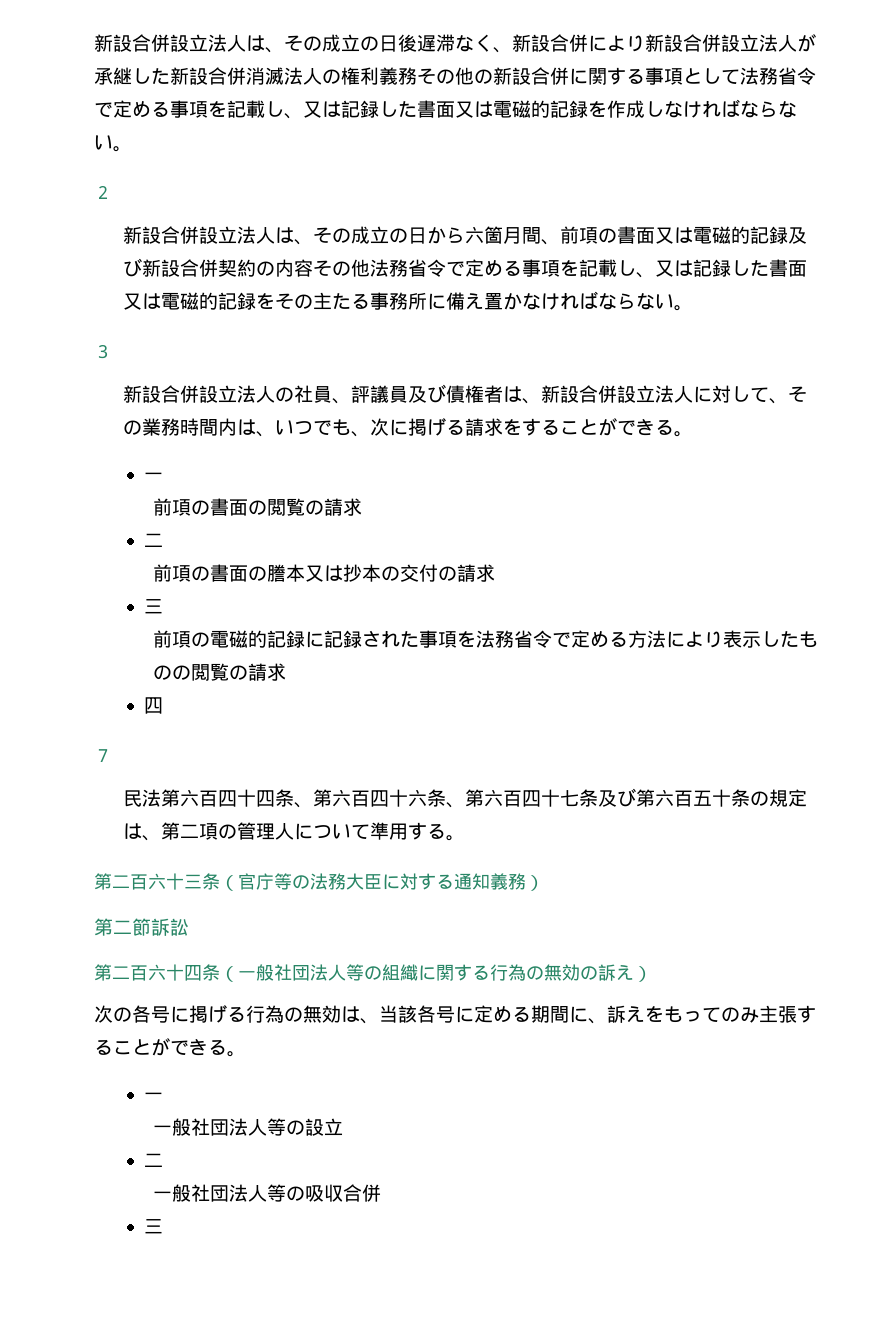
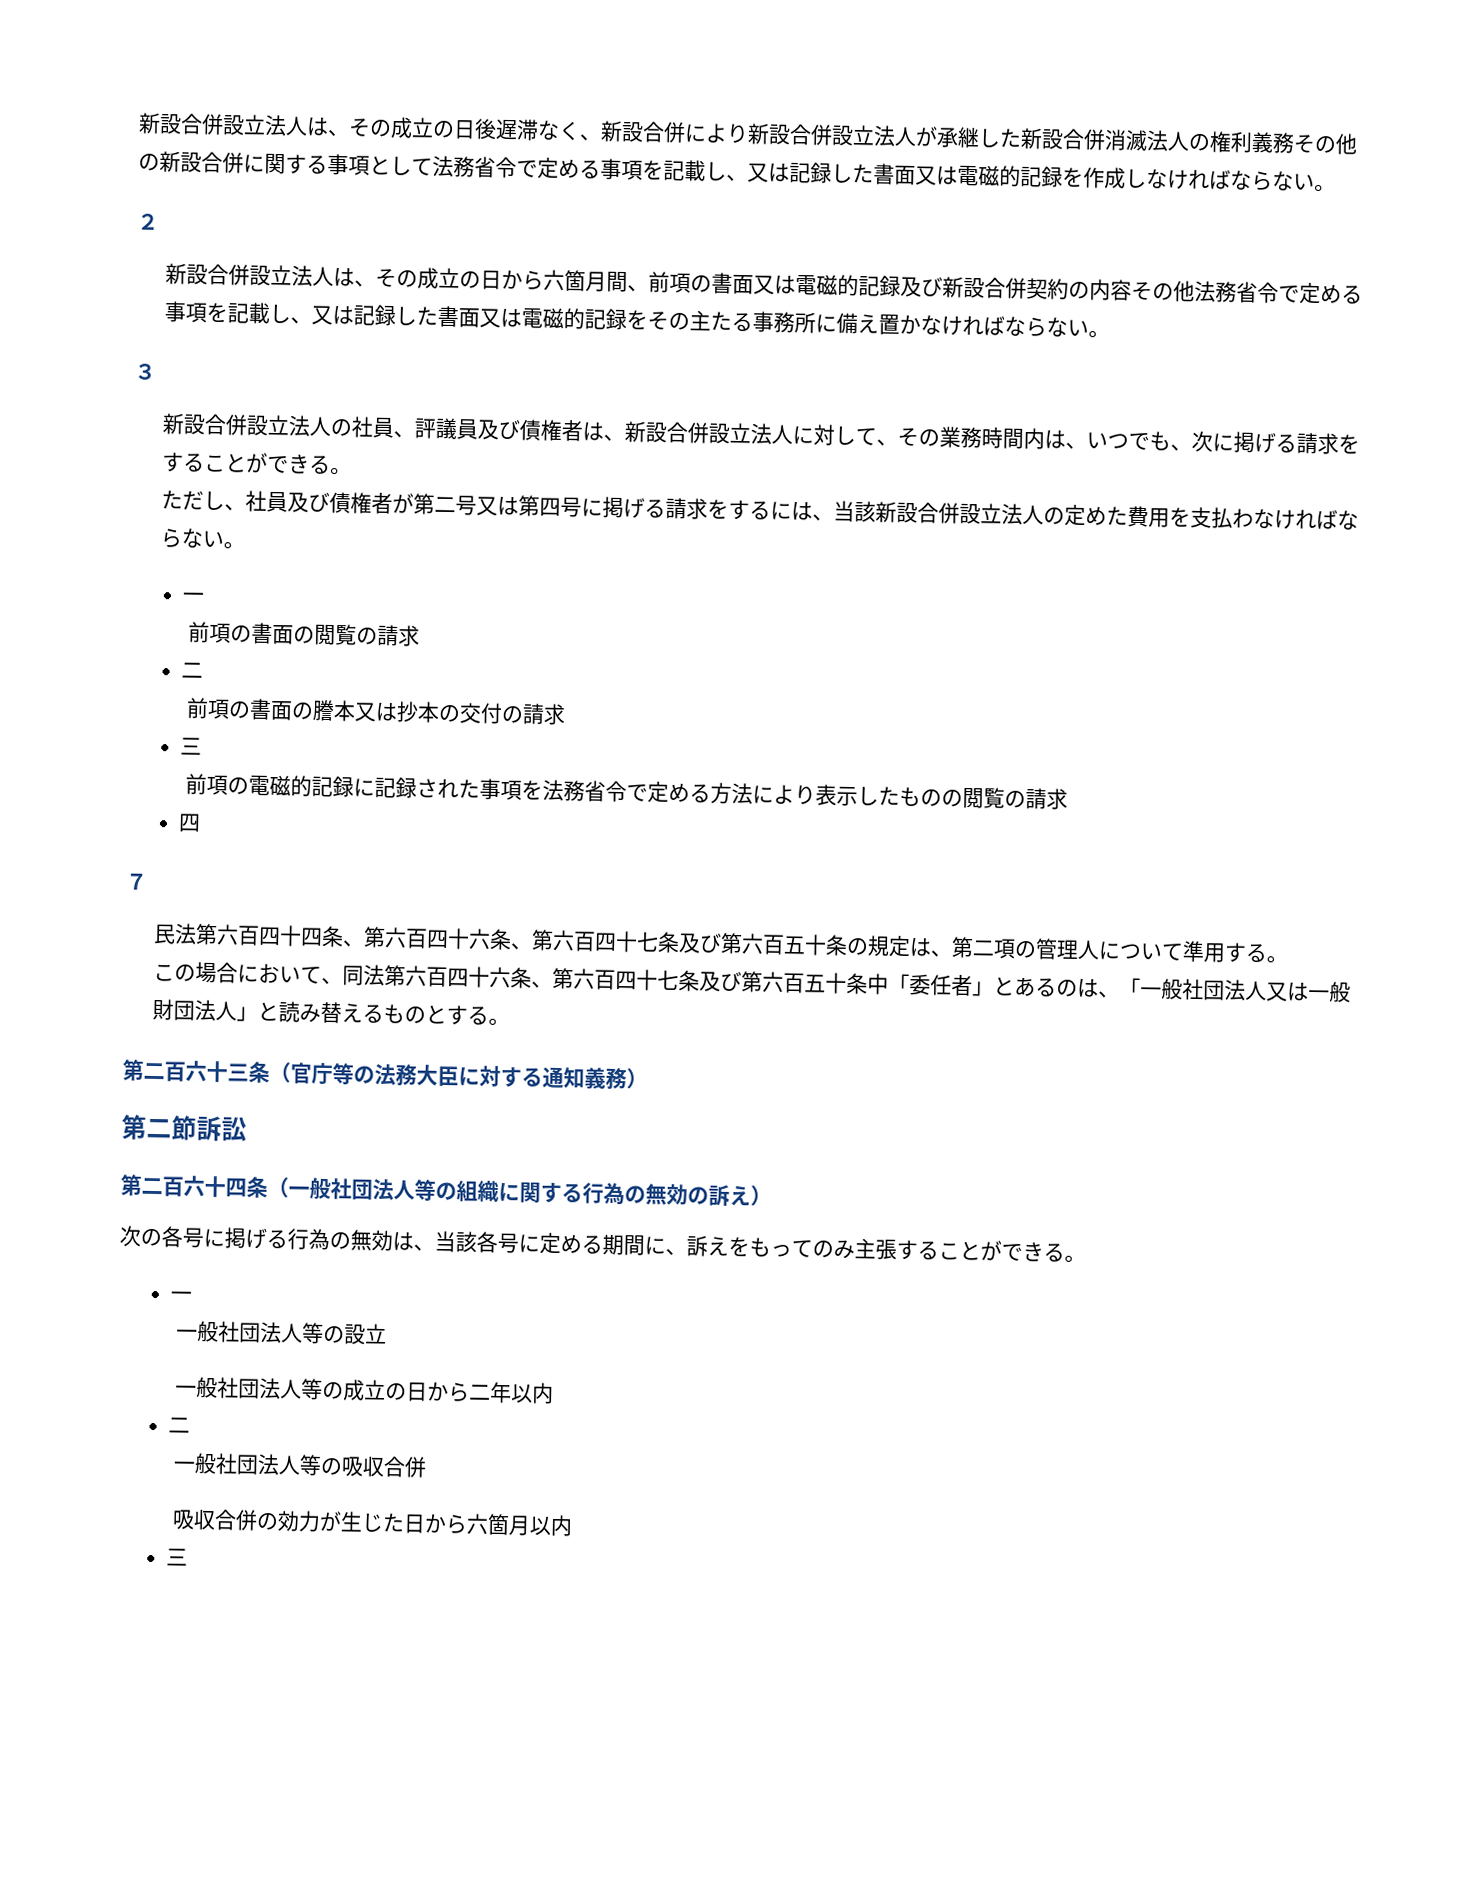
(694, 434) none -> [161,490,1360,530] [160,528,246,550] // ただし、社員及び債権者が第二号又は第四号に掲げる請求をするには、当該新設合併設立法人の定めた費用を支払わなければならない。
(466, 838) none -> [153,961,1352,1003] [152,998,511,1027] // この場合において、同法第六百四十六条、第六百四十七条及び第六百五十条中「委任者」とあるのは、「一般社団法人又は一般財団法人」と読み替えるものとする。
(343, 1127) none -> [175,1376,555,1404] // 一般社団法人等の成立の日から二年以内
(381, 1193) none -> [172,1508,574,1537] // 吸収合併の効力が生じた日から六箇月以内

